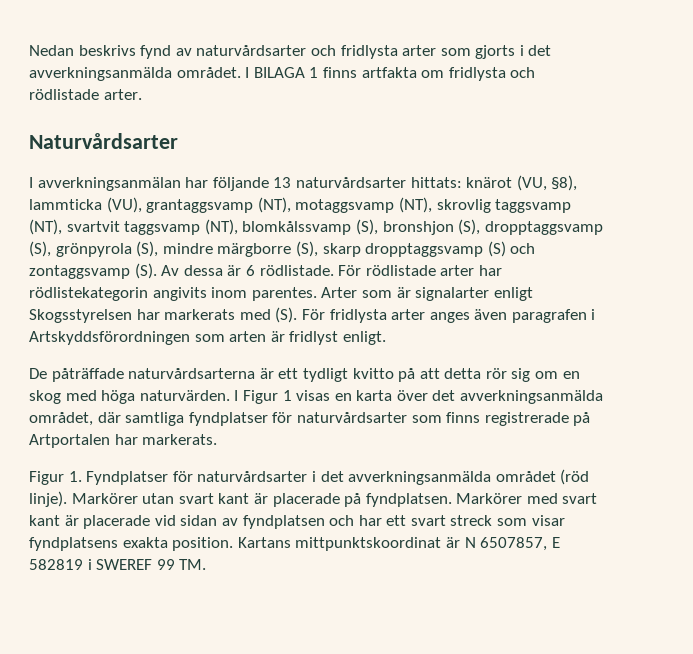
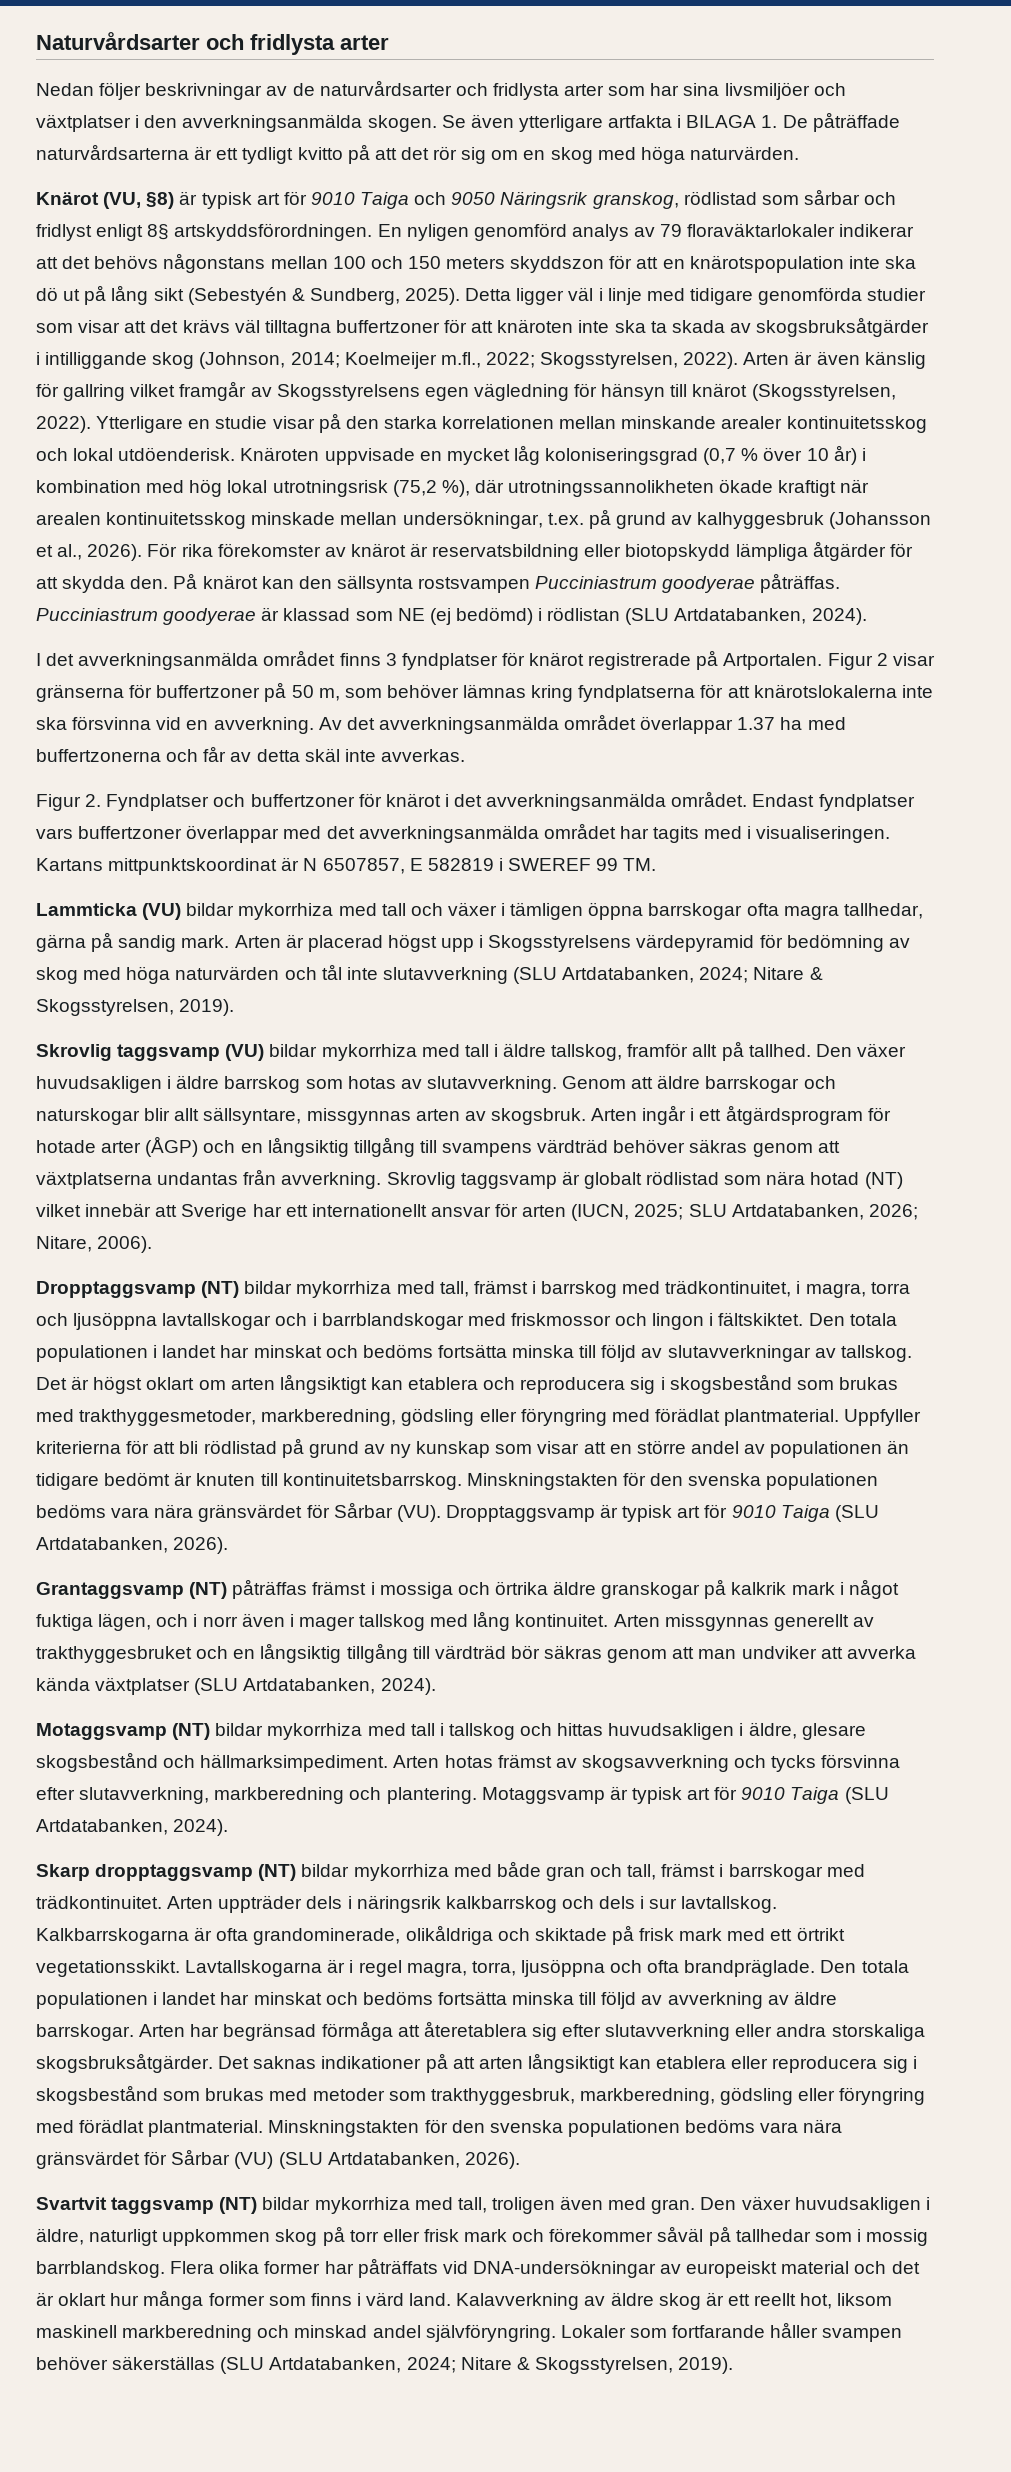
[29,45,192,59] Nedan beskrivs fynd av -> [36,32,389,55] [36,82,315,100] Naturvårdsarter och fridlysta arter // Nedan följer beskrivningar av de
[475,45,552,59] [29,67,536,81] [29,89,142,100] [29,133,178,149] [29,175,578,191] [29,197,572,213] [29,219,603,235] [29,241,536,257] [29,263,502,279] [29,287,533,301] [29,307,596,323] [29,331,386,345] gjorts i det avverkningsanmälda området. I BILAGA 1 finns artfakta om fridlysta och rödlistade arter. // Naturvårdsarter // I avverkningsanmälan har följande 13 naturvårdsarter hittats: knärot (VU, §8), lammticka (VU), grantaggsvamp (NT), motaggsvamp (NT), skrovlig taggsvamp (NT), svartvit taggsvamp (NT), blomkålssvamp (S), bronshjon (S), dropptaggsvamp (S), grönpyrola (S), mindre märgborre (S), skarp dropptaggsvamp (S) och zontaggsvamp (S). Av dessa är 6 rödlistade. För rödlistade arter har rödlistekategorin angivits inom parentes. Arter som är signalarter enligt Skogsstyrelsen har markerats med (S). För fridlysta arter anges även paragrafen i Artskyddsförordningen som arten är fridlyst enligt. // -> [650,82,846,100] [36,114,778,132] har sina livsmiljöer och växtplatser i den avverkningsanmälda skogen. Se även ytterligare artfakta i BILAGA 1.
[444,368,482,379] detta -> [400,147,429,160] det
[234,390,604,404] [29,412,591,426] [29,434,218,448] [29,469,590,485] [29,491,598,507] [29,515,565,529] [29,537,234,551] I Figur 1 visas en karta över det avverkningsanmälda området, där samtliga fyndplatser för naturvårdsarter som finns registrerade på Artportalen har markerats. // Figur 1. Fyndplatser för naturvårdsarter i det avverkningsanmälda området (röd linje). Markörer utan svart kant är placerade på fyndplatsen. Markörer med svart kant är placerade vid sidan av fyndplatsen och har ett svart streck som visar fyndplatsens exakta position. -> [36,189,897,209] [36,223,915,241] [36,253,916,273] [36,285,927,305] [36,317,930,337] [36,351,926,369] [36,381,896,401] [36,413,927,433] [36,445,866,465] [36,479,870,497] [36,509,932,529] [36,541,913,561] [36,573,841,593] [36,607,867,625] [36,650,935,670] [36,682,933,702] [36,714,846,734] [36,746,465,762] [36,791,915,811] [36,823,891,843] // Knärot (VU, §8) är typisk art för 9010 Taiga och 9050 Näringsrik granskog, rödlistad som sårbar och fridlyst enligt 8§ artskyddsförordningen. En nyligen genomförd analys av 79 floraväktarlokaler indikerar att det behövs någonstans mellan 100 och 150 meters skyddszon för att en knärotspopulation inte ska dö ut på lång sikt (Sebestyén & Sundberg, 2025). Detta ligger väl i linje med tidigare genomförda studier som visar att det krävs väl tilltagna buffertzoner för att knäroten inte ska ta skada av skogsbruksåtgärder i intilliggande skog (Johnson, 2014; Koelmeijer m.fl., 2022; Skogsstyrelsen, 2022). Arten är även känslig för gallring vilket framgår av Skogsstyrelsens egen vägledning för hänsyn till knärot (Skogsstyrelsen, 2022). Ytterligare en studie visar på den starka korrelationen mellan minskande arealer kontinuitetsskog och lokal utdöenderisk. Knäroten uppvisade en mycket låg koloniseringsgrad (0,7 % över 10 år) i kombination med hög lokal utrotningsrisk (75,2 %), där utrotningssannolikheten ökade kraftigt när arealen kontinuitetsskog minskade mellan undersökningar, t.ex. på grund av kalhyggesbruk (Johansson et al., 2026). För rika förekomster av knärot är reservatsbildning eller biotopskydd lämpliga åtgärder för att skydda den. På knärot kan den sällsynta rostsvampen Pucciniastrum goodyerae påträffas. Pucciniastrum goodyerae är klassad som NE (ej bedömd) i rödlistan (SLU Artdatabanken, 2024). // I det avverkningsanmälda området finns 3 fyndplatser för knärot registrerade på Artportalen. Figur 2 visar gränserna för buffertzoner på 50 m, som behöver lämnas kring fyndplatserna för att knärotslokalerna inte ska försvinna vid en avverkning. Av det avverkningsanmälda området överlappar 1.37 ha med buffertzonerna och får av detta skäl inte avverkas. // Figur 2. Fyndplatser och buffertzoner för knärot i det avverkningsanmälda området. Endast fyndplatser vars buffertzoner överlappar med det avverkningsanmälda området har tagits med i visualiseringen.
(207, 564) none -> [36,902,923,920] [36,932,910,952] [36,964,823,984] [36,999,235,1016] [36,1041,906,1061] [36,1075,836,1093] [36,1105,891,1125] [36,1136,840,1157] [36,1169,903,1189] [36,1203,918,1221] [36,1236,153,1253] [36,1280,910,1298] [36,1312,897,1330] [36,1344,912,1362] [36,1374,898,1394] [36,1408,922,1426] [36,1438,910,1458] [36,1472,879,1490] [36,1502,879,1522] [36,1537,229,1554] [36,1579,899,1599] [36,1611,874,1631] [36,1643,916,1663] [36,1677,436,1695] [36,1722,866,1740] [36,1752,901,1772] [36,1786,889,1804] [36,1819,229,1836] [36,1861,865,1881] [36,1895,778,1913] [36,1925,845,1945] [36,1959,909,1977] [36,1991,837,2009] [36,2021,925,2041] [36,2053,917,2073] [36,2085,926,2105] [36,2119,843,2137] [36,2149,520,2169] [36,2196,930,2214] [36,2226,929,2246] [36,2258,920,2278] [36,2290,893,2310] [36,2322,903,2342] [36,2356,734,2374] // Lammticka (VU) bildar mykorrhiza med tall och växer i tämligen öppna barrskogar ofta magra tallhedar, gärna på sandig mark. Arten är placerad högst upp i Skogsstyrelsens värdepyramid för bedömning av skog med höga naturvärden och tål inte slutavverkning (SLU Artdatabanken, 2024; Nitare & Skogsstyrelsen, 2019). // Skrovlig taggsvamp (VU) bildar mykorrhiza med tall i äldre tallskog, framför allt på tallhed. Den växer huvudsakligen i äldre barrskog som hotas av slutavverkning. Genom att äldre barrskogar och naturskogar blir allt sällsyntare, missgynnas arten av skogsbruk. Arten ingår i ett åtgärdsprogram för hotade arter (ÅGP) och en långsiktig tillgång till svampens värdträd behöver säkras genom att växtplatserna undantas från avverkning. Skrovlig taggsvamp är globalt rödlistad som nära hotad (NT) vilket innebär att Sverige har ett internationellt ansvar för arten (IUCN, 2025; SLU Artdatabanken, 2026; Nitare, 2006). // Dropptaggsvamp (NT) bildar mykorrhiza med tall, främst i barrskog med trädkontinuitet, i magra, torra och ljusöppna lavtallskogar och i barrblandskogar med friskmossor och lingon i fältskiktet. Den totala populationen i landet har minskat och bedöms fortsätta minska till följd av slutavverkningar av tallskog. Det är högst oklart om arten långsiktigt kan etablera och reproducera sig i skogsbestånd som brukas med trakthyggesmetoder, markberedning, gödsling eller föryngring med förädlat plantmaterial. Uppfyller kriterierna för att bli rödlistad på grund av ny kunskap som visar att en större andel av populationen än tidigare bedömt är knuten till kontinuitetsbarrskog. Minskningstakten för den svenska populationen bedöms vara nära gränsvärdet för Sårbar (VU). Dropptaggsvamp är typisk art för 9010 Taiga (SLU Artdatabanken, 2026). // Grantaggsvamp (NT) påträffas främst i mossiga och örtrika äldre granskogar på kalkrik mark i något fuktiga lägen, och i norr även i mager tallskog med lång kontinuitet. Arten missgynnas generellt av trakthyggesbruket och en långsiktig tillgång till värdträd bör säkras genom att man undviker att avverka kända växtplatser (SLU Artdatabanken, 2024). // Motaggsvamp (NT) bildar mykorrhiza med tall i tallskog och hittas huvudsakligen i äldre, glesare skogsbestånd och hällmarksimpediment. Arten hotas främst av skogsavverkning och tycks försvinna efter slutavverkning, markberedning och plantering. Motaggsvamp är typisk art för 9010 Taiga (SLU Artdatabanken, 2024). // Skarp dropptaggsvamp (NT) bildar mykorrhiza med både gran och tall, främst i barrskogar med trädkontinuitet. Arten uppträder dels i näringsrik kalkbarrskog och dels i sur lavtallskog. Kalkbarrskogarna är ofta grandominerade, olikåldriga och skiktade på frisk mark med ett örtrikt vegetationsskikt. Lavtallskogarna är i regel magra, torra, ljusöppna och ofta brandpräglade. Den totala populationen i landet har minskat och bedöms fortsätta minska till följd av avverkning av äldre barrskogar. Arten har begränsad förmåga att återetablera sig efter slutavverkning eller andra storskaliga skogsbruksåtgärder. Det saknas indikationer på att arten långsiktigt kan etablera eller reproducera sig i skogsbestånd som brukas med metoder som trakthyggesbruk, markberedning, gödsling eller föryngring med förädlat plantmaterial. Minskningstakten för den svenska populationen bedöms vara nära gränsvärdet för Sårbar (VU) (SLU Artdatabanken, 2026). // Svartvit taggsvamp (NT) bildar mykorrhiza med tall, troligen även med gran. Den växer huvudsakligen i äldre, naturligt uppkommen skog på torr eller frisk mark och förekommer såväl på tallhedar som i mossig barrblandskog. Flera olika former har påträffats vid DNA-undersökningar av europeiskt material och det är oklart hur många former som finns i värd land. Kalavverkning av äldre skog är ett reellt hot, liksom maskinell markberedning och minskad andel självföryngring. Lokaler som fortfarande håller svampen behöver säkerställas (SLU Artdatabanken, 2024; Nitare & Skogsstyrelsen, 2019).

